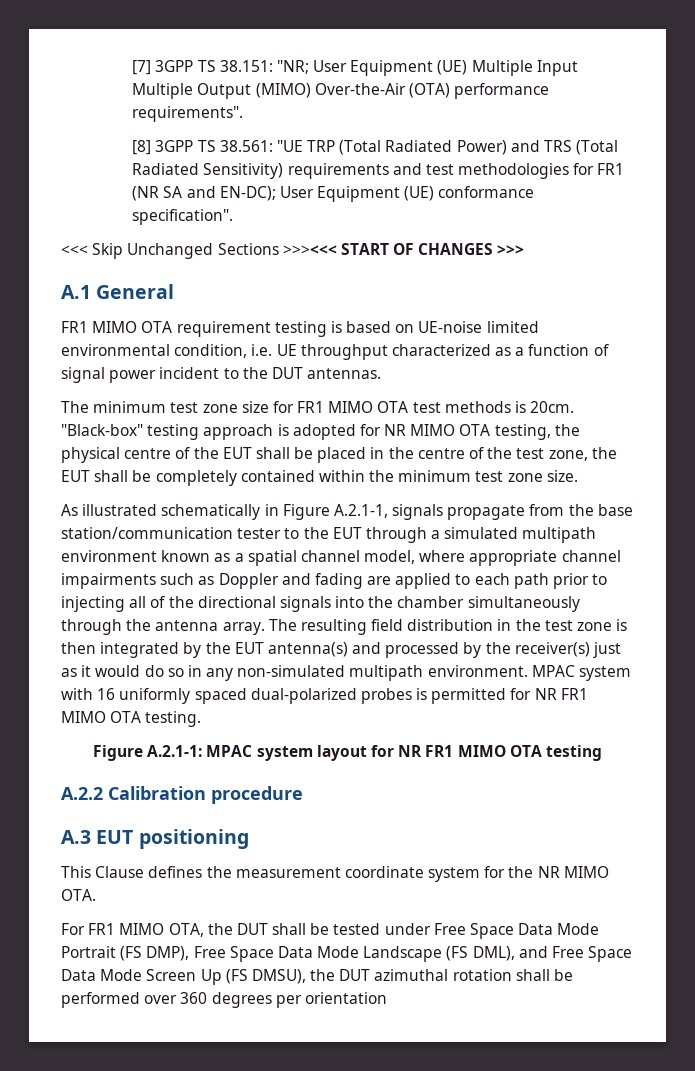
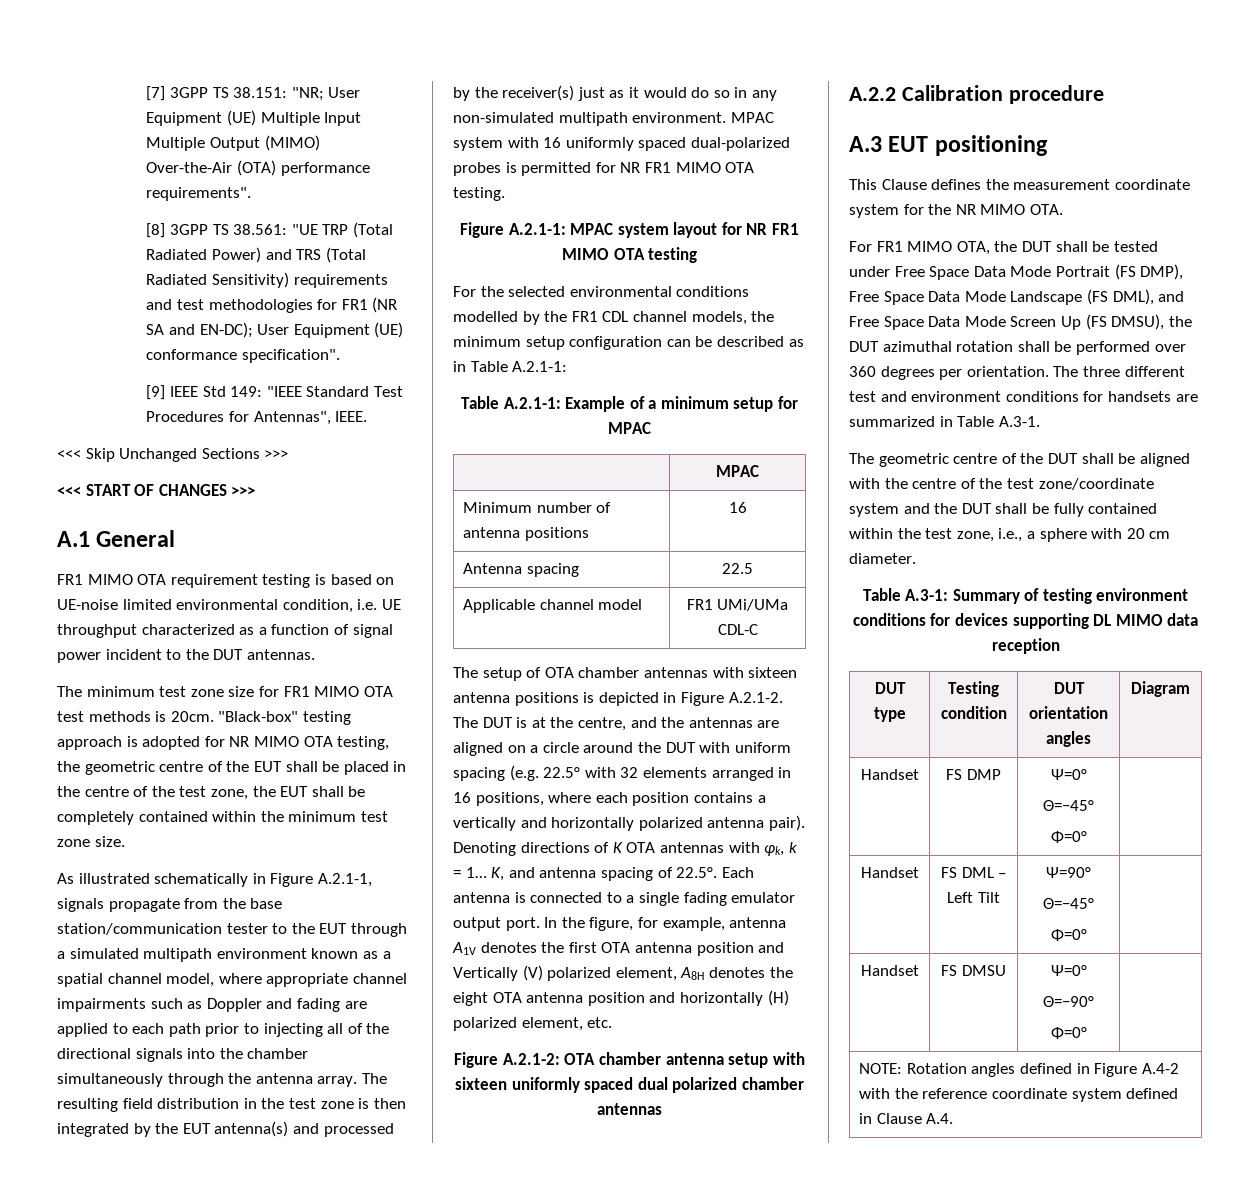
(234, 217) none -> [146,385,403,400] [146,411,368,425] // [9] IEEE Std 149: "IEEE Standard Test Procedures for Antennas", IEEE.
[282,245,337,255] >>><<< -> [264,450,289,459] [57,486,81,496] >>> // <<<
[61,447,120,463] physical -> [84,761,155,775] geometric
(602, 753) none -> [453,286,750,297] [453,311,775,325] [453,336,804,350] [453,361,568,372] [460,396,799,412] [608,422,651,434] [716,465,759,477] [463,502,612,513] [463,527,589,541] [728,502,747,513] [463,563,579,577] [722,563,753,574] [463,599,643,613] [686,599,789,611] [717,624,758,635] [453,667,798,681] [453,692,783,706] [453,717,780,731] [453,742,791,756] [453,765,792,781] [453,792,766,806] [453,815,805,831] [453,842,797,856] [453,867,754,881] [453,892,796,906] [453,917,787,931] [452,942,785,956] [453,965,793,981] [453,990,789,1006] [453,1017,613,1031] [454,1052,805,1068] [455,1077,804,1093] [597,1103,662,1115] // For the selected environmental conditions modelled by the FR1 CDL channel models, the minimum setup configuration can be described as in Table A.2.1-1: // Table A.2.1-1: Example of a minimum setup for MPAC // | MPAC // Minimum number of antenna positions | 16 // Antenna spacing | 22.5 // Applicable channel model | FR1 UMi/UMa CDL-C // The setup of OTA chamber antennas with sixteen antenna positions is depicted in Figure A.2.1-2. The DUT is at the centre, and the antennas are aligned on a circle around the DUT with uniform spacing (e.g. 22.5° with 32 elements arranged in 16 positions, where each position contains a vertically and horizontally polarized antenna pair). Denoting directions of K OTA antennas with φk, k = 1… K, and antenna spacing of 22.5°. Each antenna is connected to a single fading emulator output port. In the figure, for example, antenna A1V denotes the first OTA antenna position and Vertically (V) polarized element, A8H denotes the eight OTA antenna position and horizontally (H) polarized element, etc. // Figure A.2.1-2: OTA chamber antenna setup with sixteen uniformly spaced dual polarized chamber antennas
[304,992,387,1004] orientation -> [966,366,1185,377] [849,391,1198,402] [849,416,1040,427] [849,453,1190,467] [849,478,1154,490] [849,503,1158,517] [849,528,1171,542] [849,553,916,564] [862,588,1189,604] [852,613,1199,629] [991,638,1060,654] [874,682,906,694] [873,707,906,722] [948,681,999,697] [940,706,1007,719] [1053,682,1085,694] [1029,706,1108,719] [1046,731,1091,747] [1131,681,1190,697] [860,769,919,780] [946,769,1001,780] [1050,769,1087,780] [1043,800,1094,811] [1050,831,1087,843] [860,867,919,878] [940,867,1007,878] [947,892,1000,903] [1046,867,1091,878] [1043,898,1094,909] [1050,929,1087,941] [860,965,919,976] [941,965,1006,976] [1050,965,1087,976] [1043,996,1094,1007] [1050,1027,1087,1039] [859,1063,1179,1077] [859,1088,1179,1102] [859,1113,954,1124] orientation. The three different test and environment conditions for handsets are summarized in Table A.3-1. // The geometric centre of the DUT shall be aligned with the centre of the test zone/coordinate system and the DUT shall be fully contained within the test zone, i.e., a sphere with 20 cm diameter. // Table A.3-1: Summary of testing environment conditions for devices supporting DL MIMO data reception // DUT type | Testing condition | DUT orientation angles | Diagram // Handset | FS DMP | Ψ=0° // Θ=−45° // Φ=0° | // Handset | FS DML – Left Tilt | Ψ=90° // Θ=−45° // Φ=0° | // Handset | FS DMSU | Ψ=0° // Θ=−90° // Φ=0° | // NOTE: Rotation angles defined in Figure A.4-2 with the reference coordinate system defined in Clause A.4.

